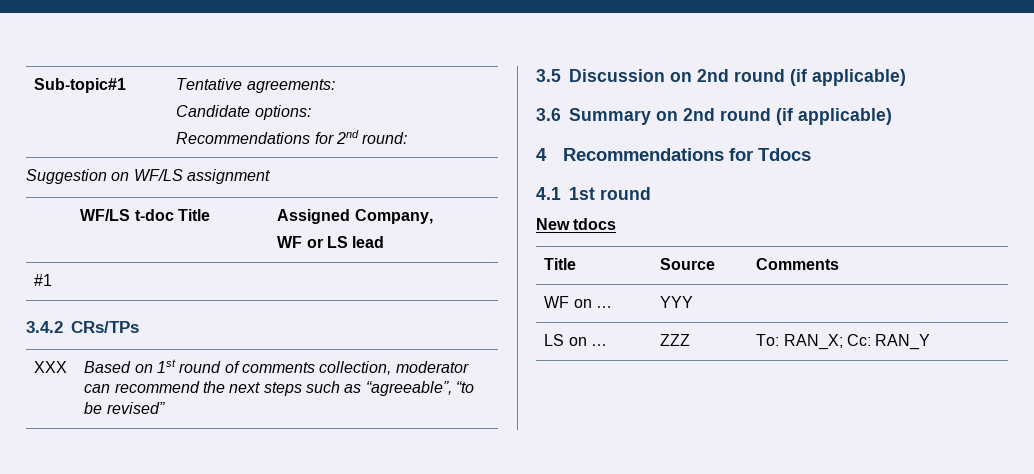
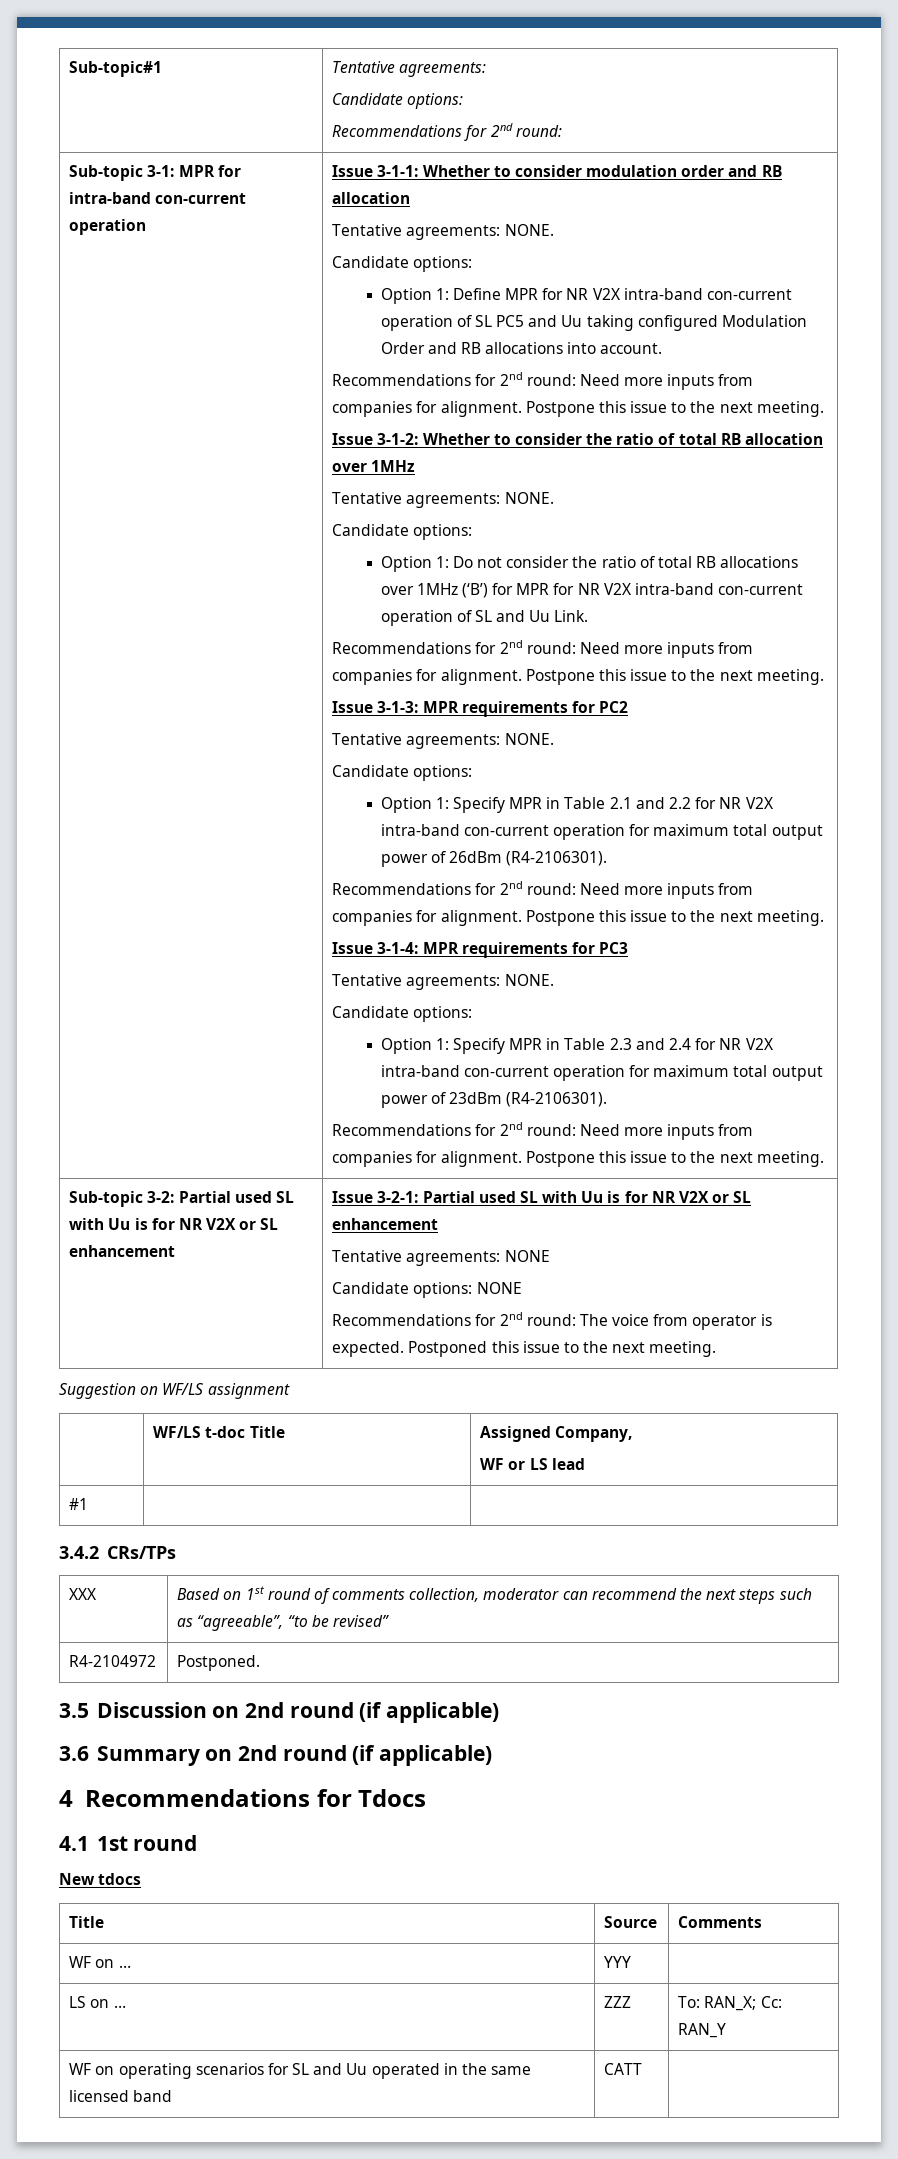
(408, 138) none -> [69,165,241,181] [69,192,247,204] [69,219,147,235] [332,165,782,177] [332,192,411,204] [332,224,554,240] [332,256,473,272] [380,288,792,304] [380,315,807,331] [380,342,663,354] [332,372,754,390] [332,401,824,417] [332,433,823,445] [332,460,416,472] [332,492,554,508] [332,524,473,540] [380,556,799,572] [380,583,804,598] [380,610,589,626] [332,640,754,658] [332,669,824,685] [332,701,629,717] [332,733,554,749] [332,765,473,781] [380,797,774,813] [380,824,823,840] [380,851,608,867] [332,881,754,899] [332,910,824,926] [332,942,629,958] [332,974,554,990] [332,1006,473,1022] [380,1038,774,1054] [380,1065,823,1081] [380,1092,608,1108] [332,1122,754,1140] [332,1151,824,1167] [69,1191,294,1207] [69,1218,279,1230] [69,1245,176,1257] [332,1191,752,1203] [332,1218,439,1230] [332,1250,550,1266] [332,1282,522,1298] [332,1312,772,1330] [332,1341,717,1357] // Sub-topic 3-1: MPR for intra-band con-current operation | Issue 3-1-1: Whether to consider modulation order and RB allocation // Tentative agreements: NONE. // Candidate options: // Option 1: Define MPR for NR V2X intra-band con-current operation of SL PC5 and Uu taking configured Modulation Order and RB allocations into account. // Recommendations for 2nd round: Need more inputs from companies for alignment. Postpone this issue to the next meeting. // Issue 3-1-2: Whether to consider the ratio of total RB allocation over 1MHz // Tentative agreements: NONE. // Candidate options: // Option 1: Do not consider the ratio of total RB allocations over 1MHz (‘B’) for MPR for NR V2X intra-band con-current operation of SL and Uu Link. // Recommendations for 2nd round: Need more inputs from companies for alignment. Postpone this issue to the next meeting. // Issue 3-1-3: MPR requirements for PC2 // Tentative agreements: NONE. // Candidate options: // Option 1: Specify MPR in Table 2.1 and 2.2 for NR V2X intra-band con-current operation for maximum total output power of 26dBm (R4-2106301). // Recommendations for 2nd round: Need more inputs from companies for alignment. Postpone this issue to the next meeting. // Issue 3-1-4: MPR requirements for PC3 // Tentative agreements: NONE. // Candidate options: // Option 1: Specify MPR in Table 2.3 and 2.4 for NR V2X intra-band con-current operation for maximum total output power of 23dBm (R4-2106301). // Recommendations for 2nd round: Need more inputs from companies for alignment. Postpone this issue to the next meeting. // Sub-topic 3-2: Partial used SL with Uu is for NR V2X or SL enhancement | Issue 3-2-1: Partial used SL with Uu is for NR V2X or SL enhancement // Tentative agreements: NONE // Candidate options: NONE // Recommendations for 2nd round: The voice from operator is expected. Postponed this issue to the next meeting.
(165, 408) none -> [69,1655,157,1667] [177,1655,261,1671] // R4-2104972 | Postponed.
(931, 342) none -> [69,2063,532,2079] [69,2090,173,2102] [604,2063,643,2075] // WF on operating scenarios for SL and Uu operated in the same licensed band | CATT |

